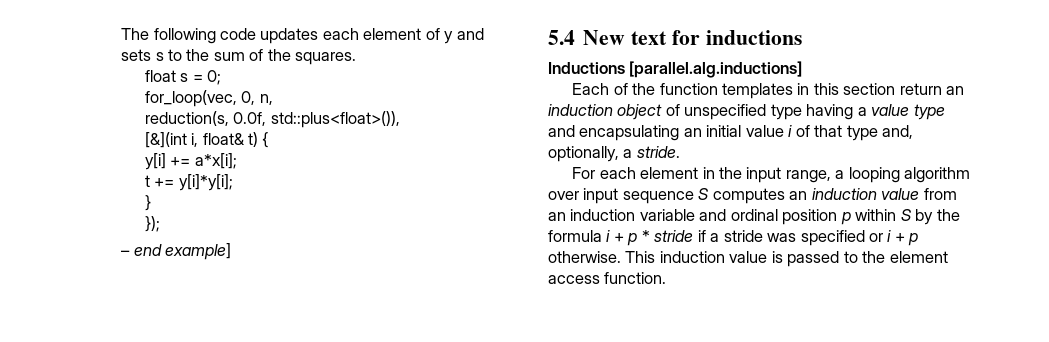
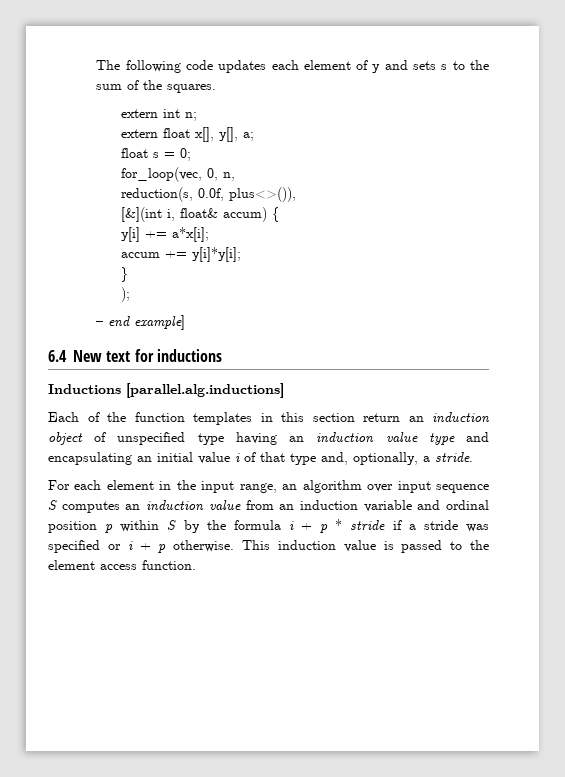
(357, 58) none -> [120,109,197,121] [120,127,254,142] // extern int n; // extern float x[], y[], a;
[270,111,400,128] std::plus<float>()), -> [228,187,296,202] plus<>()),
[247,132,258,147] t) -> [222,207,267,222] accum)
[144,175,150,187] t -> [120,252,160,258] accum
[144,216,160,232] }); -> [120,287,130,302] );
[548,30,575,45] 5.4 -> [48,350,67,362] 6.4
[857,107,867,116] a -> [289,432,375,443] an induction
[835,167,900,183] a looping -> [282,484,298,490] an

